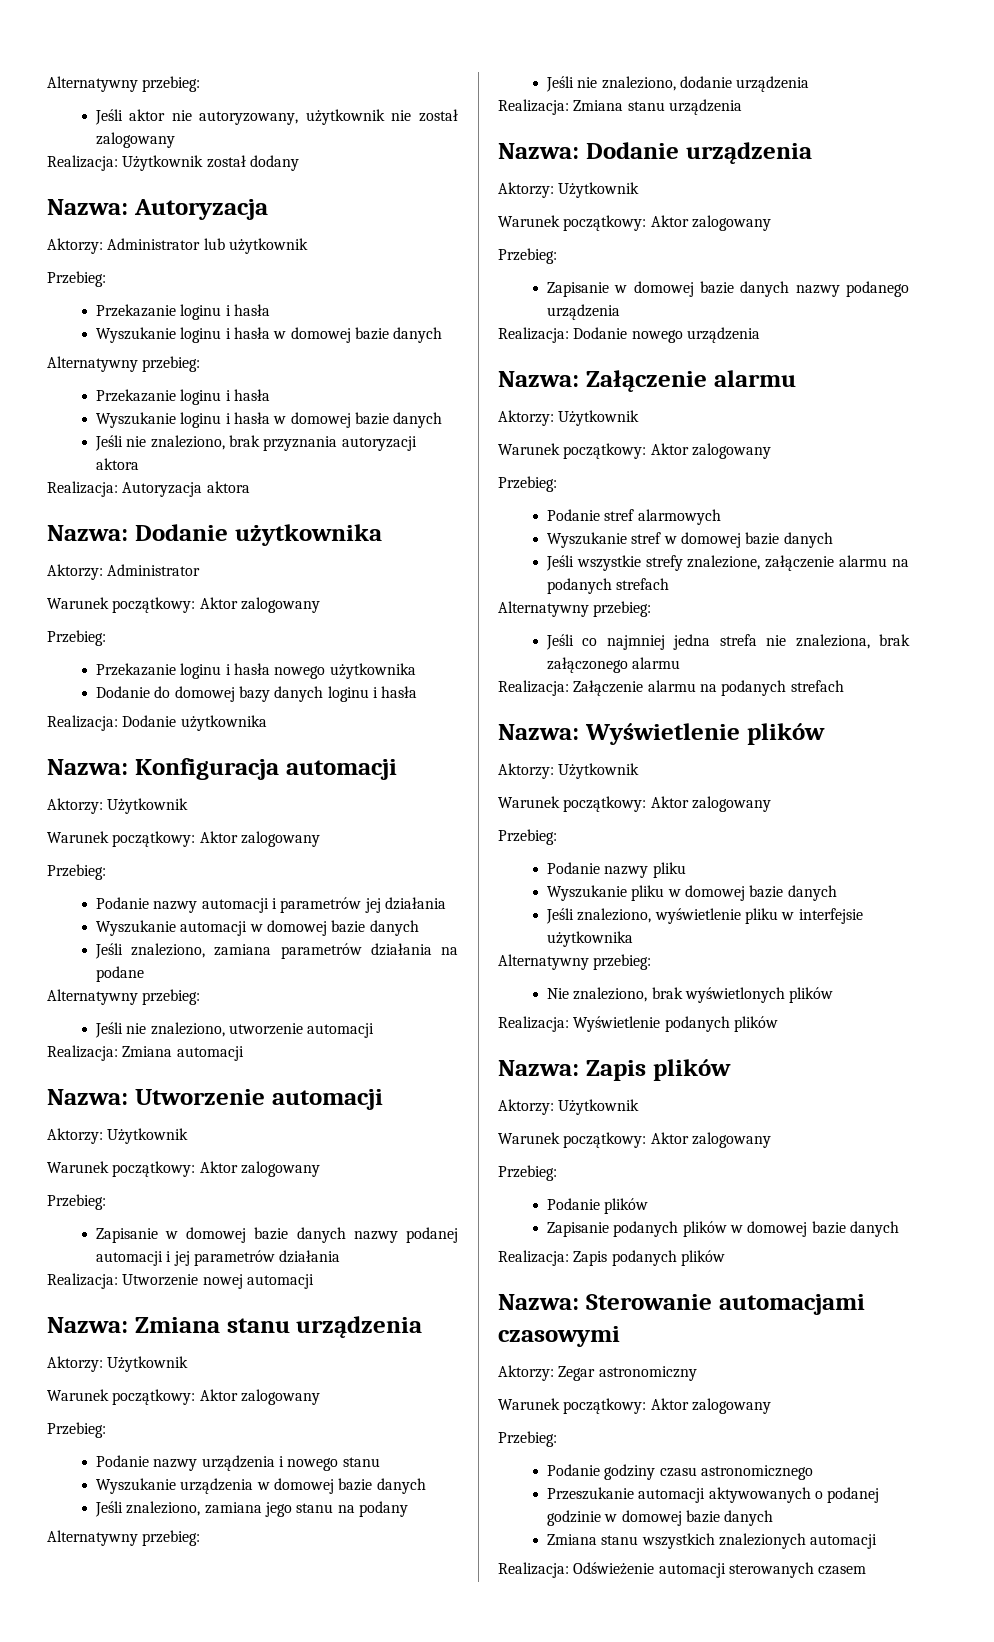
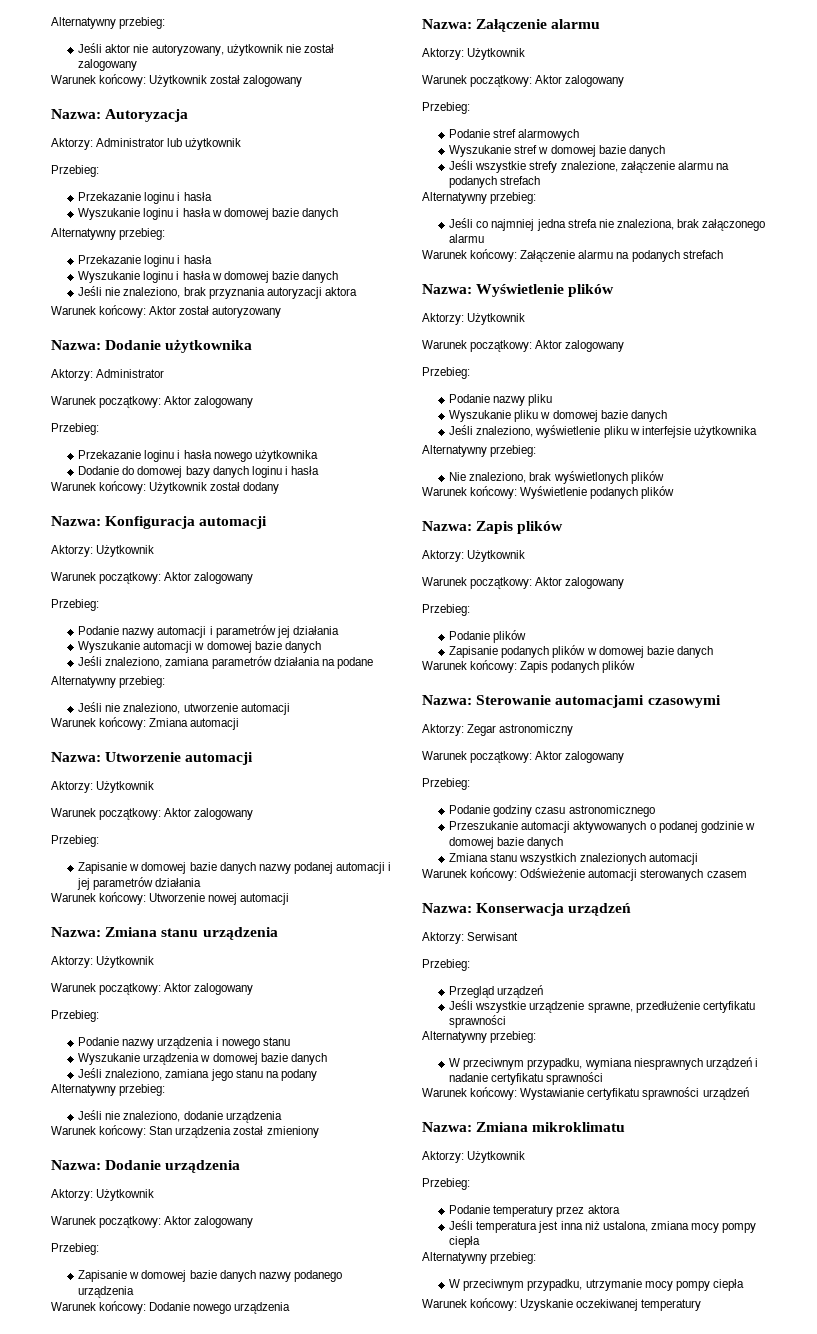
[47,155,299,171] Realizacja: Użytkownik został dodany -> [51,74,303,87] Warunek końcowy: Użytkownik został zalogowany
[47,481,250,497] Realizacja: Autoryzacja aktora -> [51,305,282,318] Warunek końcowy: Aktor został autoryzowany
[47,715,267,731] Realizacja: Dodanie użytkownika -> [51,481,280,494] Warunek końcowy: Użytkownik został dodany
[47,1045,118,1061] Realizacja: -> [51,717,147,730] Warunek końcowy:
[47,1273,118,1289] Realizacja: -> [51,892,147,905] Warunek końcowy:
[498,99,742,115] Realizacja: Zmiana stanu urządzenia -> [51,1125,319,1138] Warunek końcowy: Stan urządzenia został zmieniony
[498,327,569,343] Realizacja: -> [51,1301,147,1314] Warunek końcowy:
[498,680,569,696] Realizacja: -> [422,249,518,262] Warunek końcowy:
[498,1016,569,1032] Realizacja: -> [422,486,518,499] Warunek końcowy:
[498,1250,569,1266] Realizacja: -> [422,660,518,673] Warunek końcowy:
[498,1562,569,1578] Realizacja: -> [422,868,518,881] Warunek końcowy:
(867, 1570) none -> [422,903,632,916] [422,932,519,944] [422,959,470,971] [449,985,544,998] [449,1000,755,1013] [449,1015,507,1028] [422,1031,537,1043] [449,1057,758,1070] [449,1072,604,1085] [422,1087,749,1100] [422,1122,626,1132] [422,1151,526,1163] [422,1178,470,1190] [449,1205,620,1217] [449,1220,757,1233] [449,1236,481,1248] [422,1252,537,1264] [449,1279,744,1291] [422,1298,702,1311] // Nazwa: Konserwacja urządzeń // Aktorzy: Serwisant // Przebieg: // Przegląd urządzeń // Jeśli wszystkie urządzenie sprawne, przedłużenie certyfikatu sprawności // Alternatywny przebieg: // W przeciwnym przypadku, wymiana niesprawnych urządzeń i nadanie certyfikatu sprawności // Warunek końcowy: Wystawianie certyfikatu sprawności urządzeń // Nazwa: Zmiana mikroklimatu // Aktorzy: Użytkownik // Przebieg: // Podanie temperatury przez aktora // Jeśli temperatura jest inna niż ustalona, zmiana mocy pompy ciepła // Alternatywny przebieg: // W przeciwnym przypadku, utrzymanie mocy pompy ciepła // Warunek końcowy: Uzyskanie oczekiwanej temperatury

